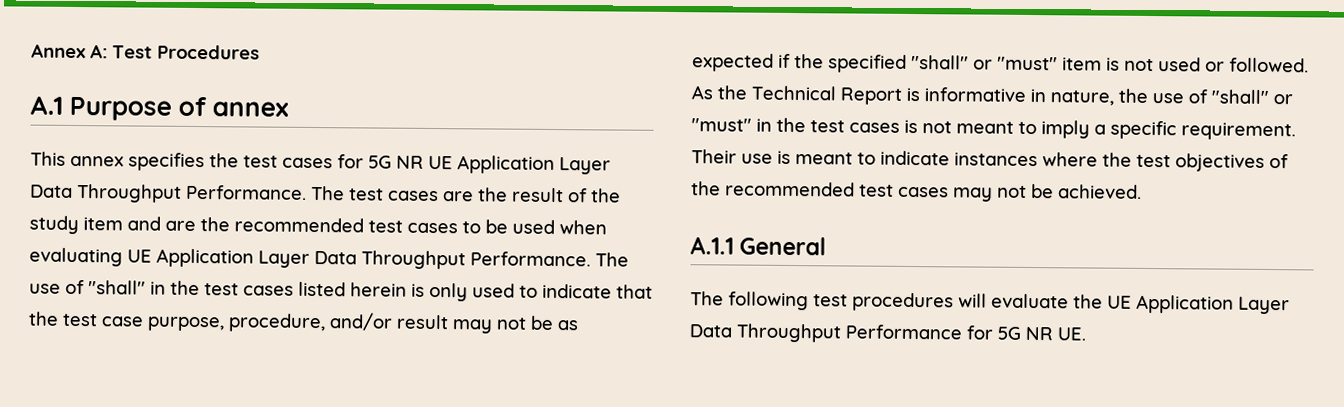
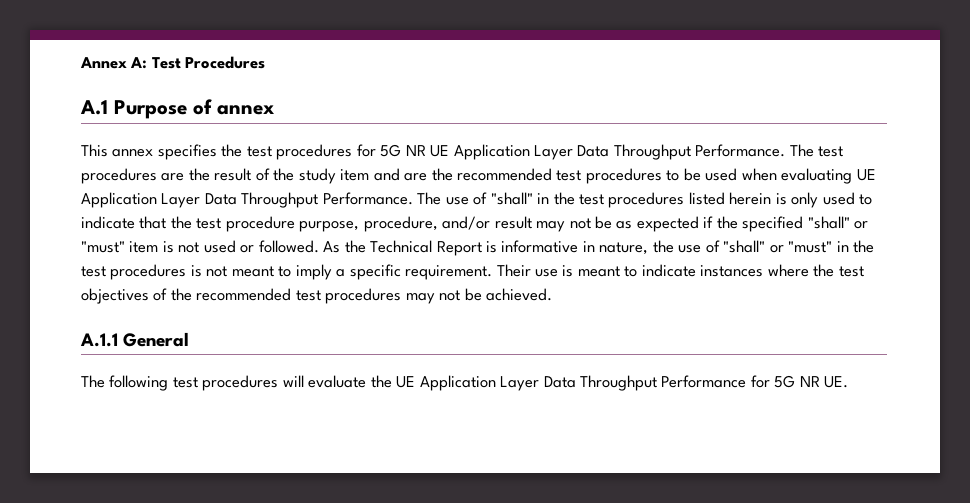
[282,157,333,169] cases -> [276,144,353,160] procedures
[388,190,439,202] cases -> [81,168,157,184] procedures
[407,222,458,234] cases -> [585,168,662,184] procedures
[243,285,294,296] cases -> [608,192,685,208] procedures
[101,316,144,327] case -> [225,216,295,232] procedure
[849,122,900,133] cases -> [110,264,187,280] procedures
[898,186,949,198] cases -> [325,288,402,304] procedures

